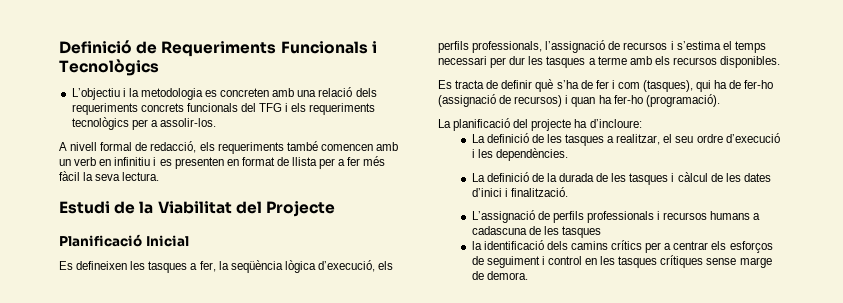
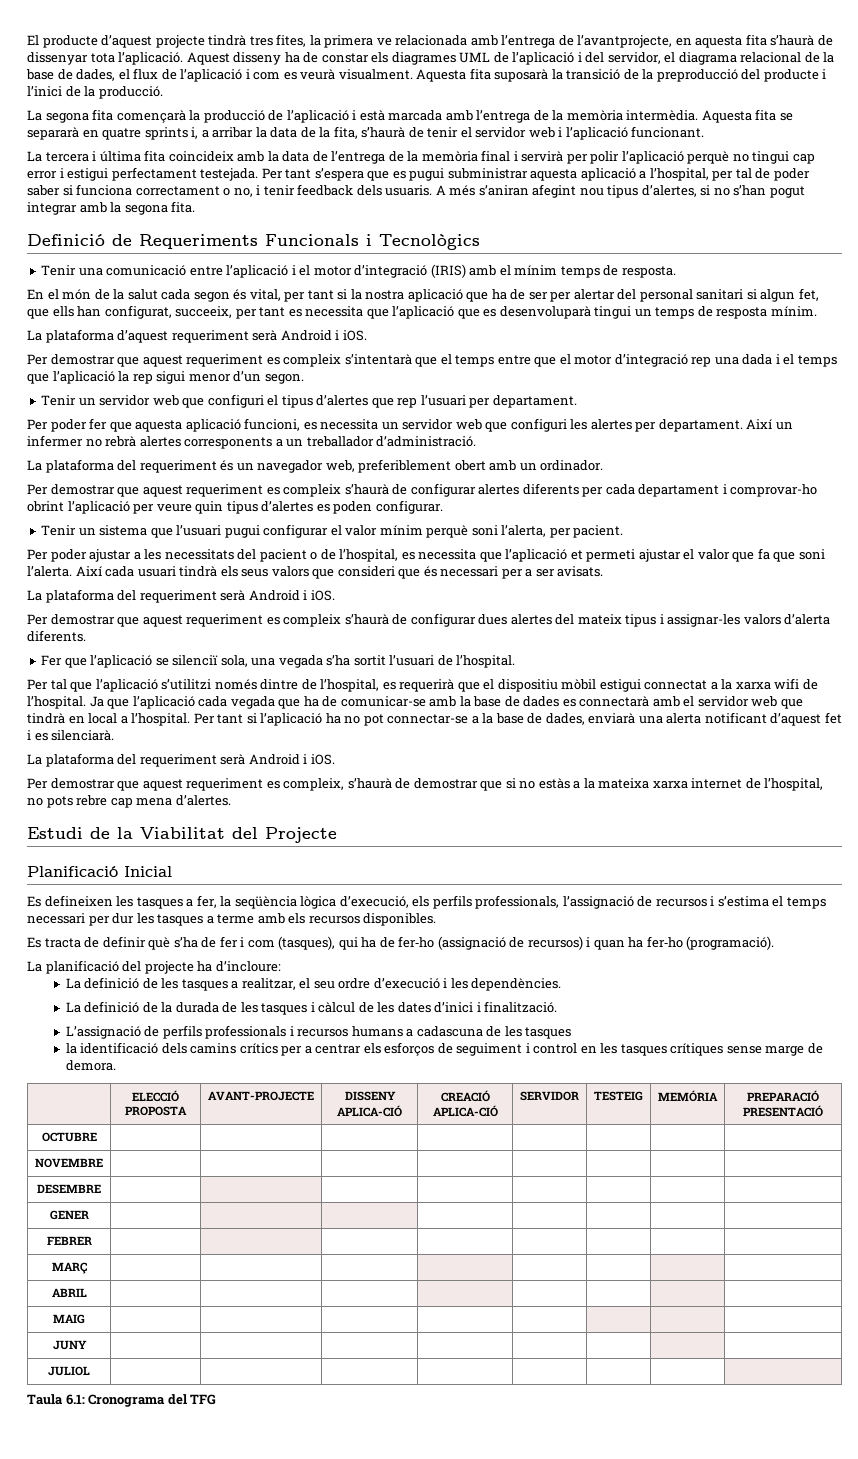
(59, 47) none -> [27,34,833,48] [27,52,835,65] [26,68,827,82] [27,86,163,99] [27,109,793,123] [27,126,705,140] [27,150,815,164] [27,167,810,181] [27,184,805,198] [27,201,196,215] El producte d’aquest projecte tindrà tres fites, la primera ve relacionada amb l’entrega de l’avantprojecte, en aquesta fita s’haurà de dissenyar tota l’aplicació. Aquest disseny ha de constar els diagrames UML de l’aplicació i del servidor, el diagrama relacional de la base de dades, el flux de l’aplicació i com es veurà visualment. Aquesta fita suposarà la transició de la preproducció del producte i l’inici de la producció. // La segona fita començarà la producció de l’aplicació i està marcada amb l’entrega de la memòria intermèdia. Aquesta fita se separarà en quatre sprints i, a arribar la data de la fita, s’haurà de tenir el servidor web i l’aplicació funcionant. // La tercera i última fita coincideix amb la data de l’entrega de la memòria final i servirà per polir l’aplicació perquè no tingui cap error i estigui perfectament testejada. Per tant s’espera que es pugui subministrar aquesta aplicació a l’hospital, per tal de poder saber si funciona correctament o no, i tenir feedback dels usuaris. A més s’aniran afegint nou tipus d’alertes, si no s’han pogut integrar amb la segona fita. //
[71,87,377,100] [71,103,376,115] [71,117,216,130] [59,141,398,154] [59,156,386,169] [59,171,160,181] L’objectiu i la metodologia es concreten amb una relació dels requeriments concrets funcionals del TFG i els requeriments tecnològics per a assolir-los. // A nivell formal de redacció, els requeriments també comencen amb un verb en infinitiu i es presenten en format de llista per a fer més fàcil la seva lectura. -> [41,264,676,278] [27,288,819,302] [27,305,817,319] [27,329,367,343] [27,354,837,367] [27,371,304,384] [41,394,577,408] [27,418,793,432] [27,435,477,449] [27,459,604,473] [27,483,818,497] [27,500,443,514] [41,524,624,538] [27,548,825,562] [27,566,604,579] [27,589,335,603] [27,613,831,627] [27,630,86,642] [41,655,516,668] [27,678,818,692] [27,696,803,709] [27,712,842,726] [27,730,115,741] [27,753,335,767] [27,778,824,791] [27,795,231,808] Tenir una comunicació entre l’aplicació i el motor d’integració (IRIS) amb el mínim temps de resposta. // En el món de la salut cada segon és vital, per tant si la nostra aplicació que ha de ser per alertar del personal sanitari si algun fet, que ells han configurat, succeeix, per tant es necessita que l’aplicació que es desenvoluparà tingui un temps de resposta mínim. // La plataforma d’aquest requeriment serà Android i iOS. // Per demostrar que aquest requeriment es compleix s’intentarà que el temps entre que el motor d’integració rep una dada i el temps que l’aplicació la rep sigui menor d’un segon. // Tenir un servidor web que configuri el tipus d’alertes que rep l’usuari per departament. // Per poder fer que aquesta aplicació funcioni, es necessita un servidor web que configuri les alertes per departament. Així un infermer no rebrà alertes corresponents a un treballador d’administració. // La plataforma del requeriment és un navegador web, preferiblement obert amb un ordinador. // Per demostrar que aquest requeriment es compleix s’haurà de configurar alertes diferents per cada departament i comprovar-ho obrint l’aplicació per veure quin tipus d’alertes es poden configurar. // Tenir un sistema que l’usuari pugui configurar el valor mínim perquè soni l’alerta, per pacient. // Per poder ajustar a les necessitats del pacient o de l’hospital, es necessita que l’aplicació et permeti ajustar el valor que fa que soni l’alerta. Així cada usuari tindrà els seus valors que consideri que és necessari per a ser avisats. // La plataforma del requeriment serà Android i iOS. // Per demostrar que aquest requeriment es compleix s’haurà de configurar dues alertes del mateix tipus i assignar-les valors d’alerta diferents. // Fer que l’aplicació se silenciï sola, una vegada s’ha sortit l’usuari de l’hospital. // Per tal que l’aplicació s’utilitzi només dintre de l’hospital, es requerirà que el dispositiu mòbil estigui connectat a la xarxa wifi de l’hospital. Ja que l’aplicació cada vegada que ha de comunicar-se amb la base de dades es connectarà amb el servidor web que tindrà en local a l’hospital. Per tant si l’aplicació ha no pot connectar-se a la base de dades, enviarà una alerta notificant d’aquest fet i es silenciarà. // La plataforma del requeriment serà Android i iOS. // Per demostrar que aquest requeriment es compleix, s’haurà de demostrar que si no estàs a la mateixa xarxa internet de l’hospital, no pots rebre cap mena d’alertes.
(528, 275) none -> [132,1090,179,1102] [125,1106,187,1116] [208,1091,314,1101] [344,1091,396,1101] [337,1105,402,1117] [440,1090,490,1102] [432,1105,498,1117] [520,1091,579,1101] [594,1091,643,1101] [658,1090,718,1102] [747,1090,819,1102] [743,1105,823,1117] [41,1132,97,1142] [35,1158,103,1168] [37,1184,101,1194] [49,1210,89,1220] [46,1236,92,1245] [51,1262,87,1274] [51,1288,87,1297] [53,1314,85,1324] [52,1340,87,1350] [48,1366,90,1376] [27,1394,217,1407] // | ELECCIÓ PROPOSTA | AVANT-PROJECTE | DISSENY APLICA-CIÓ | CREACIÓ APLICA-CIÓ | SERVIDOR | TESTEIG | MEMÓRIA | PREPARACIÓ PRESENTACIÓ // OCTUBRE | | | | | | | | // NOVEMBRE | | | | | | | | // DESEMBRE | | | | | | | | // GENER | | | | | | | | // FEBRER | | | | | | | | // MARÇ | | | | | | | | // ABRIL | | | | | | | | // MAIG | | | | | | | | // JUNY | | | | | | | | // JULIOL | | | | | | | | // Taula 6.1: Cronograma del TFG

